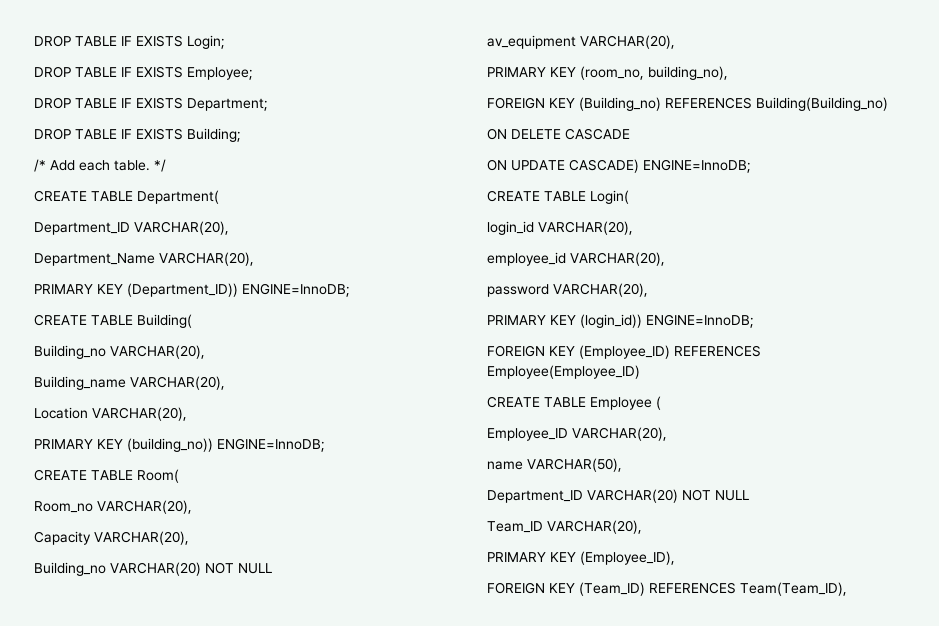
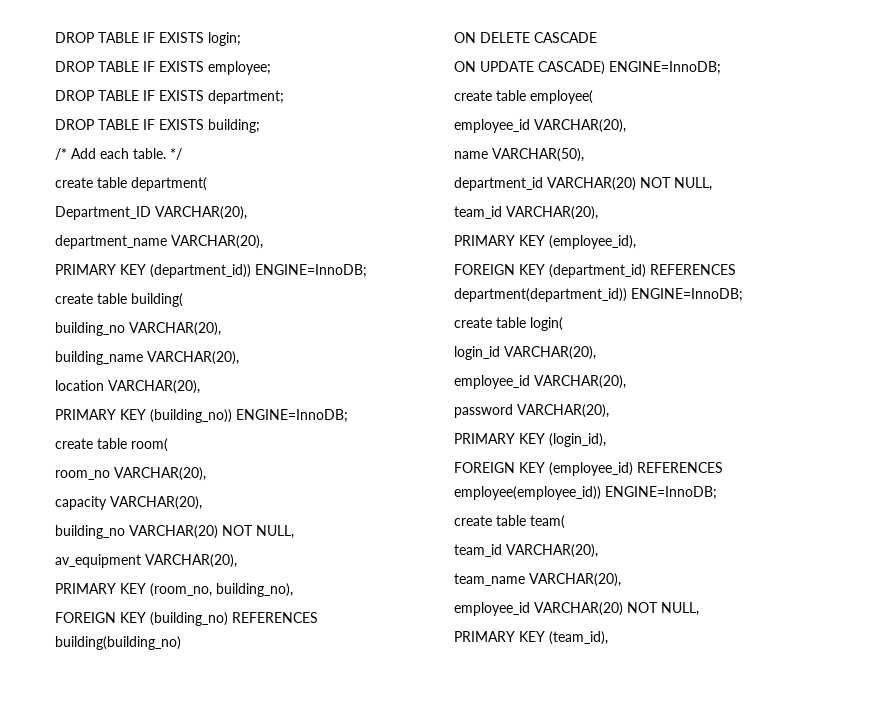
[34,35,225,49] [34,66,253,80] [34,97,268,111] [34,128,241,142] DROP TABLE IF EXISTS Login; // DROP TABLE IF EXISTS Employee; // DROP TABLE IF EXISTS Department; // DROP TABLE IF EXISTS Building; -> [55,32,241,46] [55,61,271,75] [55,90,284,104] [55,119,260,133] DROP TABLE IF EXISTS login; // DROP TABLE IF EXISTS employee; // DROP TABLE IF EXISTS department; // DROP TABLE IF EXISTS building;
[34,190,219,204] CREATE TABLE Department( -> [55,177,207,191] create table department(
[34,252,254,266] [34,283,350,297] [34,314,192,328] [34,345,205,359] [34,376,225,390] [34,407,88,419] Department_Name VARCHAR(20), // PRIMARY KEY (Department_ID)) ENGINE=InnoDB; // CREATE TABLE Building( // Building_no VARCHAR(20), // Building_name VARCHAR(20), // Location -> [55,235,263,249] [55,264,367,278] [55,293,183,307] [55,322,221,336] [55,351,239,365] [55,380,104,391] department_name VARCHAR(20), // PRIMARY KEY (department_id)) ENGINE=InnoDB; // create table building( // building_no VARCHAR(20), // building_name VARCHAR(20), // location
[34,469,179,483] [34,500,192,514] [34,531,189,545] [34,562,272,576] CREATE TABLE Room( // Room_no VARCHAR(20), // Capacity VARCHAR(20), // Building_no VARCHAR(20) NOT NULL -> [55,438,168,452] [55,467,206,481] [55,496,202,510] [55,525,294,539] create table room( // room_no VARCHAR(20), // capacity VARCHAR(20), // building_no VARCHAR(20) NOT NULL,
[579,97,888,111] (Building_no) REFERENCES Building(Building_no) -> [150,612,318,626] [55,636,181,650] (building_no) REFERENCES building(building_no)
[487,190,629,204] CREATE TABLE Login( -> [454,90,593,104] [454,119,626,133] [454,148,584,162] [454,177,712,191] [454,206,598,220] [454,235,636,249] [454,264,736,278] [454,288,743,302] [454,317,563,331] create table employee( // employee_id VARCHAR(20), // name VARCHAR(50), // department_id VARCHAR(20) NOT NULL, // team_id VARCHAR(20), // PRIMARY KEY (employee_id), // FOREIGN KEY (department_id) REFERENCES department(department_id)) ENGINE=InnoDB; // create table login(
[580,314,754,328] [487,345,761,359] [487,365,640,379] [487,396,661,410] [487,427,667,441] [487,458,622,472] [487,489,749,503] [487,520,642,534] [487,551,675,565] [487,582,847,596] (login_id)) ENGINE=InnoDB; // FOREIGN KEY (Employee_ID) REFERENCES Employee(Employee_ID) // CREATE TABLE Employee ( // Employee_ID VARCHAR(20), // name VARCHAR(50), // Department_ID VARCHAR(20) NOT NULL // Team_ID VARCHAR(20), // PRIMARY KEY (Employee_ID), // FOREIGN KEY (Team_ID) REFERENCES Team(Team_ID), -> [549,433,606,447] [454,462,723,476] [454,486,717,500] [454,515,565,529] [454,544,598,558] [454,573,621,587] [454,602,699,616] [454,631,608,645] (login_id), // FOREIGN KEY (employee_id) REFERENCES employee(employee_id)) ENGINE=InnoDB; // create table team( // team_id VARCHAR(20), // team_name VARCHAR(20), // employee_id VARCHAR(20) NOT NULL, // PRIMARY KEY (team_id),

